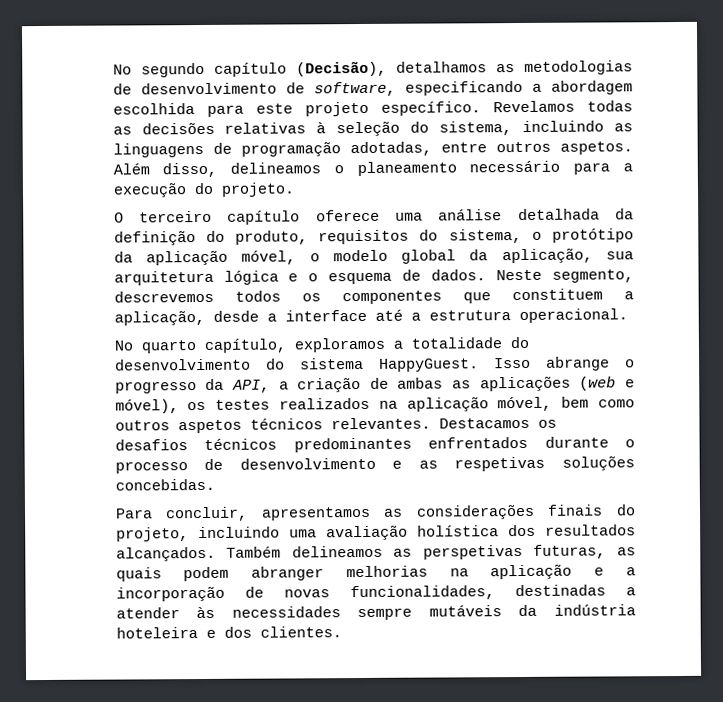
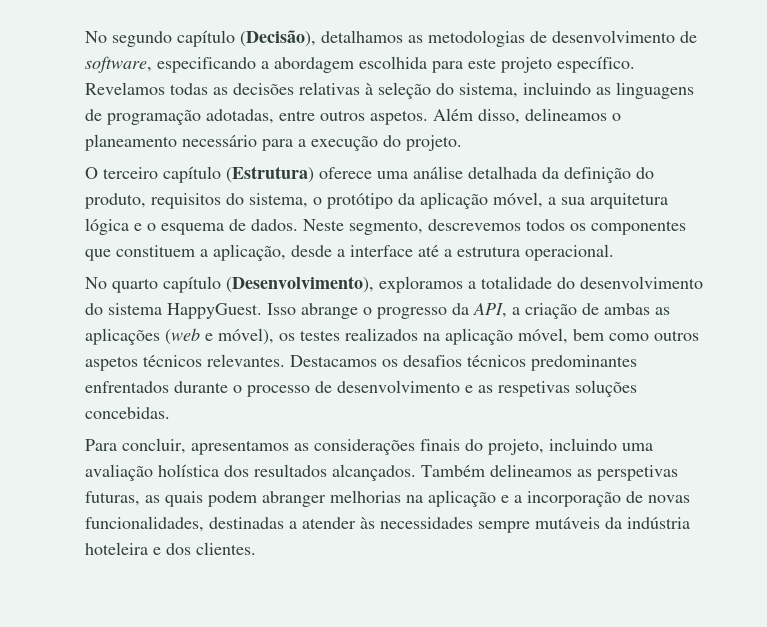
(301, 217) none -> [225,166,314,183] (Estrutura)
[309,248,593,264] o modelo global da aplicação, -> [547,197,556,205] a
[203,338,287,353] capítulo, -> [162,276,374,293] capítulo (Desenvolvimento),

